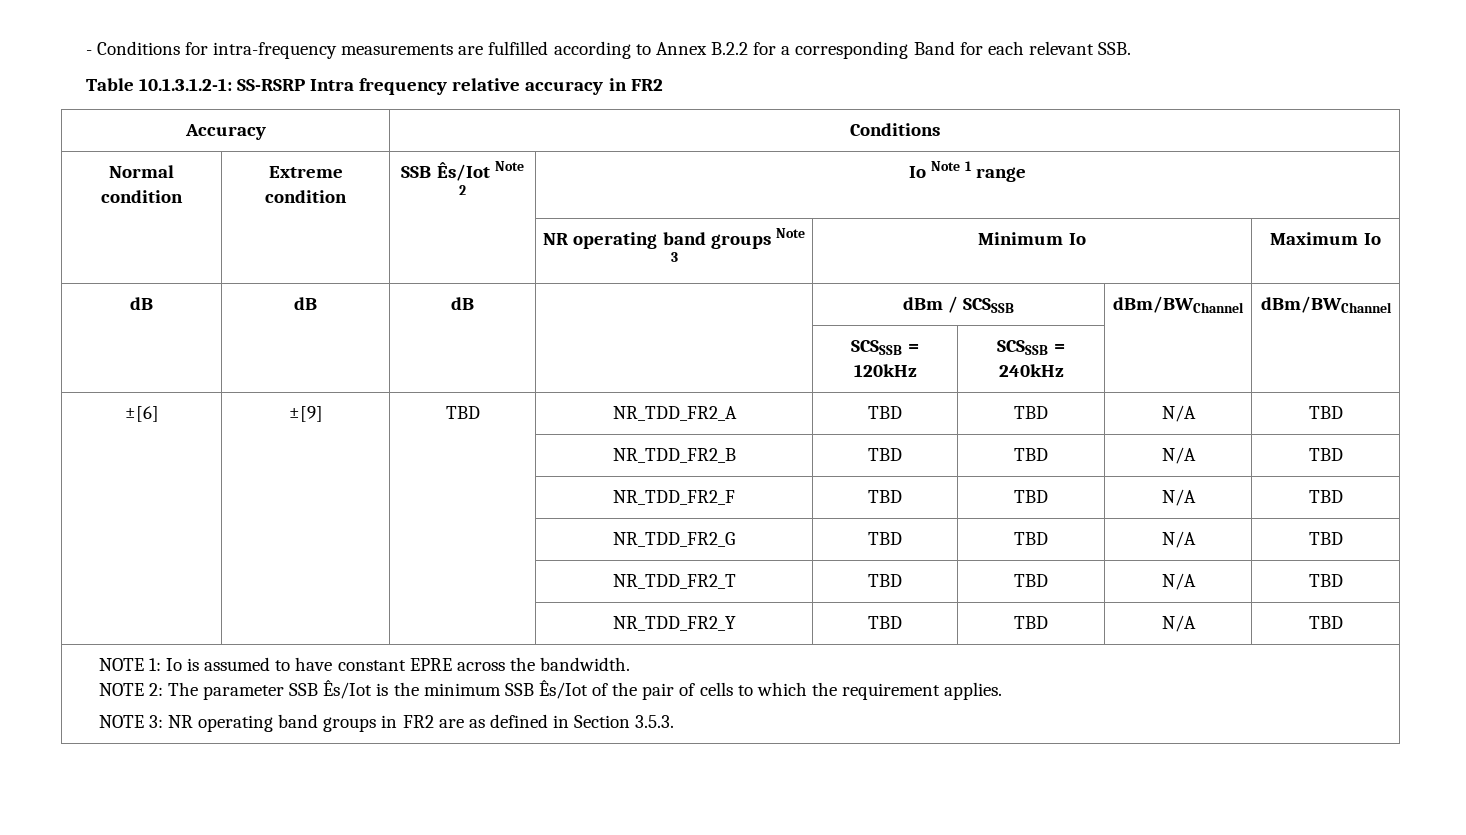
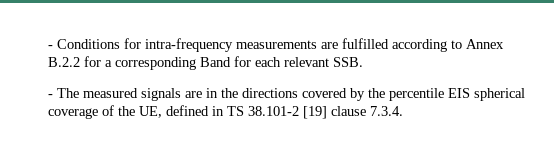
[85,78,663,95] [184,124,266,140] [849,123,940,136] [109,165,174,178] [101,190,183,203] [268,166,343,178] [265,190,347,203] [401,161,524,181] [458,185,466,195] [908,161,1027,182] [543,228,805,249] [670,252,678,262] [978,232,1086,245] [1270,232,1381,245] [130,297,153,310] [294,297,317,310] [450,297,474,310] [902,296,1015,313] [1113,296,1244,313] [1260,296,1392,313] [851,340,919,355] [853,364,917,377] [997,340,1065,355] [998,364,1064,377] [124,406,159,422] [288,406,323,422] [445,406,480,419] [612,406,737,421] [868,406,902,419] [1014,406,1048,419] [1161,405,1196,422] [1308,406,1343,419] [612,448,736,463] [868,448,902,461] [1014,448,1048,461] [1161,447,1196,464] [1308,448,1343,461] [613,490,735,505] [868,490,902,503] [1014,490,1048,503] [1161,489,1196,506] [1308,490,1343,503] [613,532,735,547] [868,532,902,545] [1014,532,1048,545] [1161,531,1196,548] [1308,532,1343,545] [612,574,736,589] [868,574,902,587] [1014,574,1048,587] [1161,573,1196,590] [1308,574,1343,587] [612,616,736,631] [868,616,902,629] [1014,616,1048,629] [1161,615,1196,632] [1308,616,1343,629] [98,657,631,671] [98,680,1003,700] [98,714,675,732] Table 10.1.3.1.2-1: SS-RSRP Intra frequency relative accuracy in FR2 // Accuracy | Conditions // Normal condition | Extreme condition | SSB Ês/Iot Note 2 | Io Note 1 range // | | | NR operating band groups Note 3 | Minimum Io | Maximum Io // dB | dB | dB | | dBm / SCSSSB | dBm/BWChannel | dBm/BWChannel // | | | | SCSSSB = 120kHz | SCSSSB = 240kHz | | // ±[6] | ±[9] | TBD | NR_TDD_FR2_A | TBD | TBD | N/A | TBD // | | | NR_TDD_FR2_B | TBD | TBD | N/A | TBD // | | | NR_TDD_FR2_F | TBD | TBD | N/A | TBD // | | | NR_TDD_FR2_G | TBD | TBD | N/A | TBD // | | | NR_TDD_FR2_T | TBD | TBD | N/A | TBD // | | | NR_TDD_FR2_Y | TBD | TBD | N/A | TBD // NOTE 1: Io is assumed to have constant EPRE across the bandwidth. // NOTE 2: The parameter SSB Ês/Iot is the minimum SSB Ês/Iot of the pair of cells to which the requirement applies. // NOTE 3: NR operating band groups in FR2 are as defined in Section 3.5.3. -> [48,88,526,101] [48,105,404,119] - The measured signals are in the directions covered by the percentile EIS spherical coverage of the UE, defined in TS 38.101-2 [19] clause 7.3.4.

